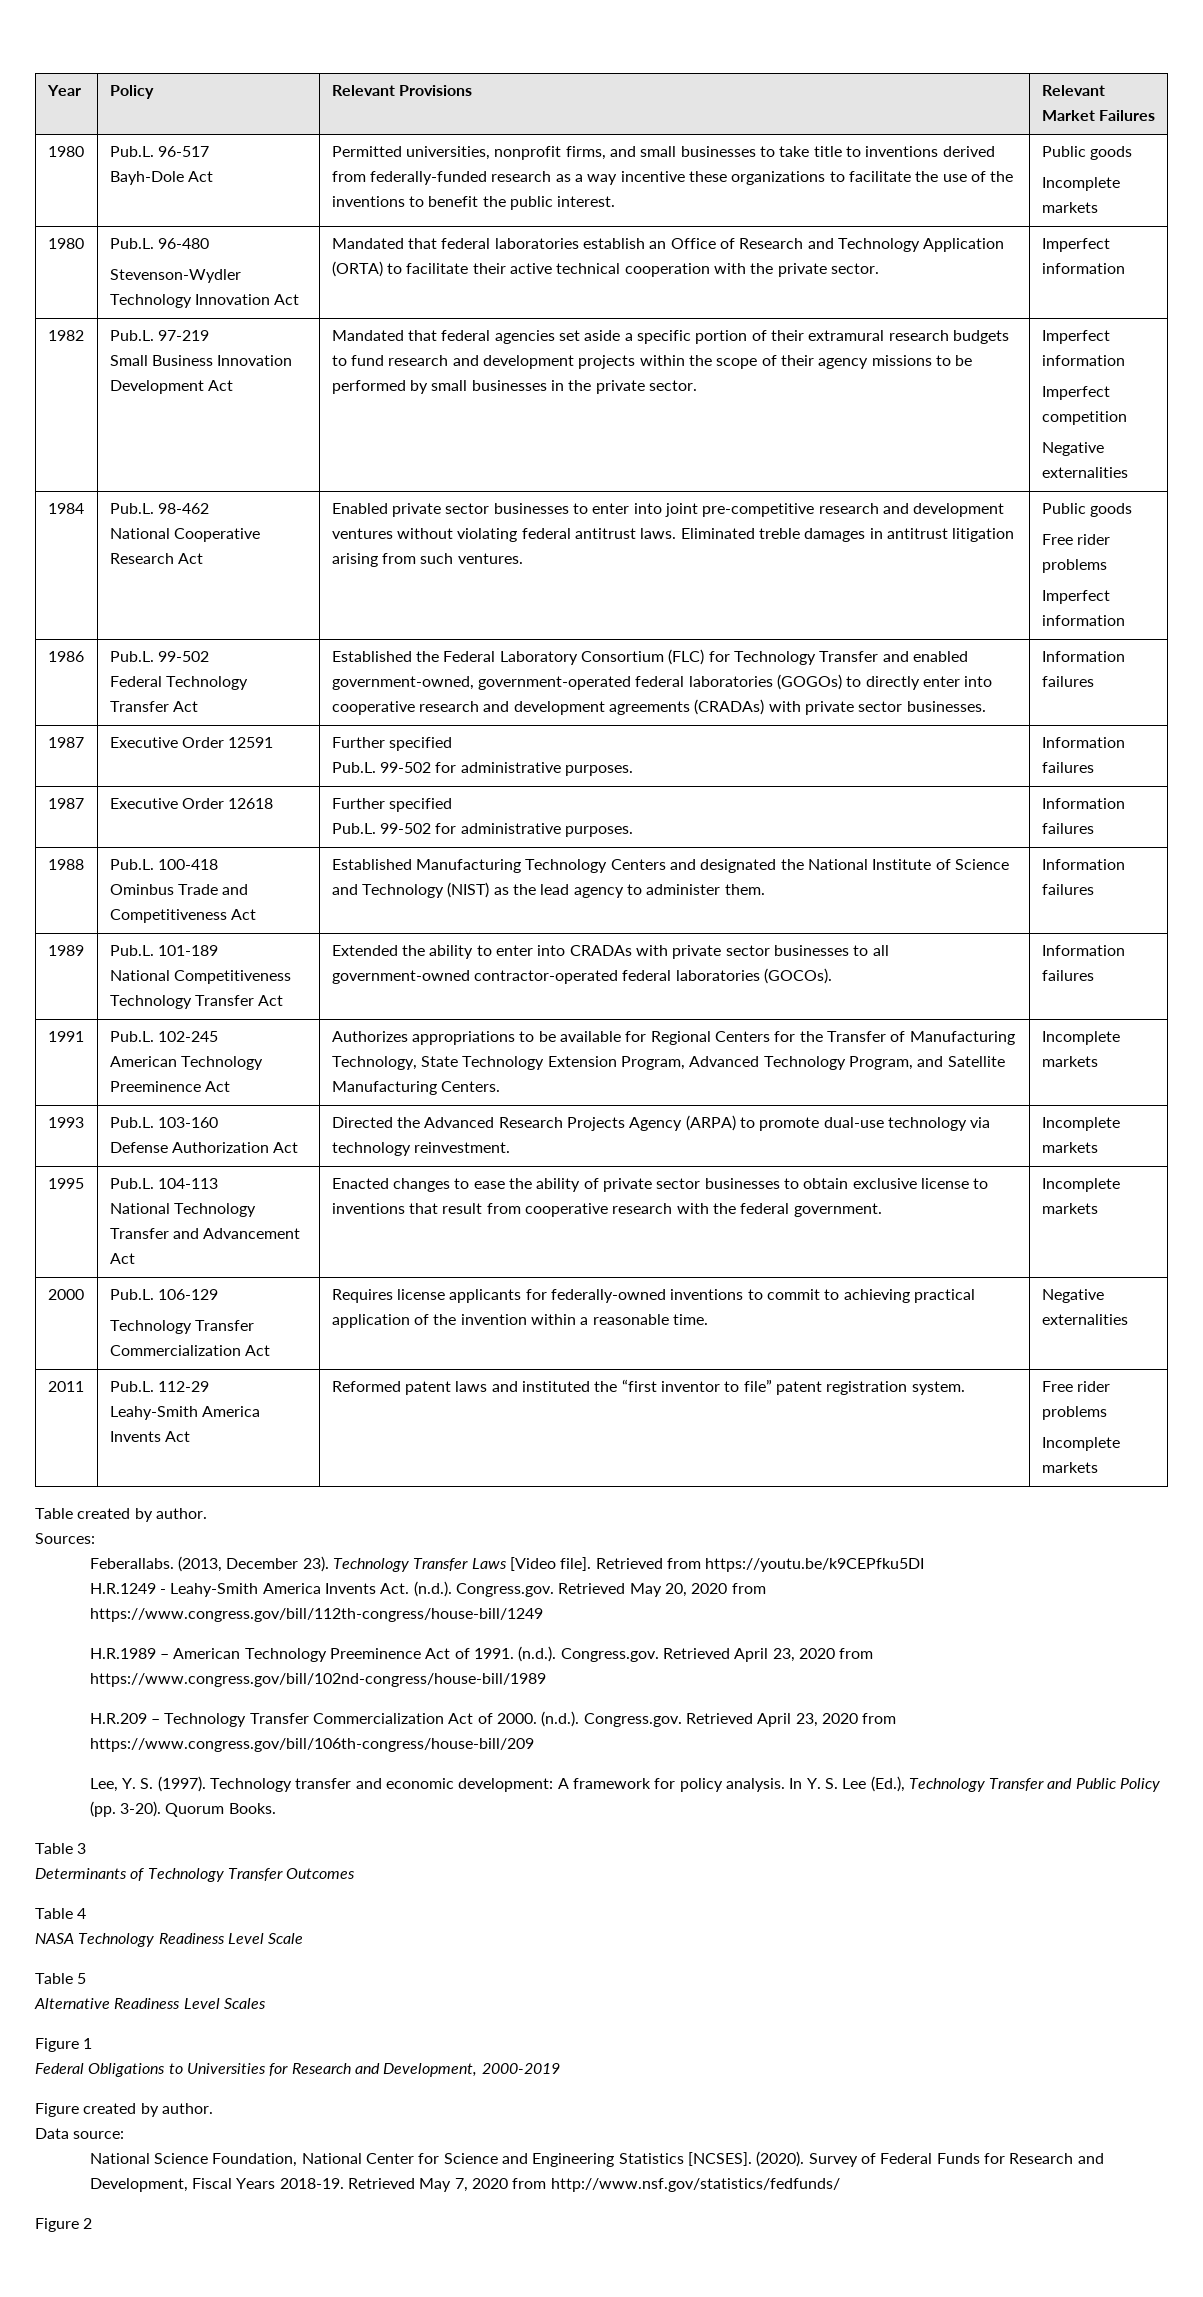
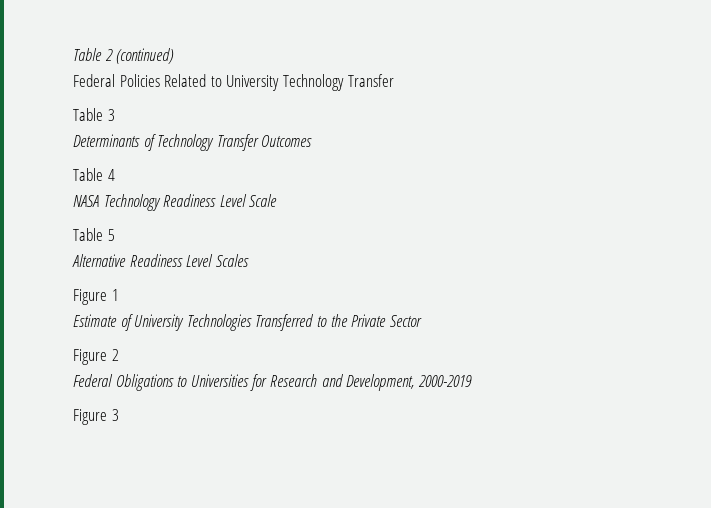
[46,85,81,96] [109,85,154,99] [331,85,473,96] [1041,85,1105,96] [1041,110,1156,121] [47,146,84,157] [109,146,210,157] [109,171,214,185] [331,146,995,160] [331,171,1014,185] [331,196,616,210] [1041,146,1133,160] [1041,177,1120,191] [1041,202,1098,213] [47,238,84,249] [109,238,210,249] [109,269,241,283] [109,294,300,308] [331,238,1005,252] [331,261,879,277] [1041,238,1110,252] [1041,263,1125,274] [47,330,84,341] [109,330,210,341] [109,355,293,366] [109,380,234,394] [331,330,1009,344] [331,355,973,369] [331,380,697,394] [1041,330,1110,344] [1041,355,1125,366] [1041,386,1110,400] [1041,411,1127,425] [1041,442,1104,456] [1041,467,1128,478] [47,503,84,514] [109,503,210,514] [109,528,261,542] [109,553,204,564] [331,503,1005,517] [331,528,1015,542] [331,553,523,567] [1041,503,1133,517] [1041,534,1111,545] [1041,559,1107,573] [1041,590,1110,604] [1041,615,1125,626] [47,651,84,662] [109,651,210,662] [109,676,249,690] [109,701,199,712] [331,649,968,665] [331,674,993,690] [331,699,986,715] [1041,651,1125,662] [1041,676,1094,687] [47,737,84,748] [109,737,274,748] [331,737,453,751] [331,762,634,776] [1041,737,1125,748] [1041,762,1094,773] [47,798,84,809] [109,798,274,809] [331,798,453,812] [331,823,634,837] [1041,798,1125,809] [1041,823,1094,834] [47,859,84,870] [109,859,219,870] [109,884,249,895] [109,909,257,923] [331,859,1009,873] [331,882,765,898] [1041,859,1125,870] [1041,884,1094,895] [47,945,84,956] [109,945,219,956] [109,970,292,984] [109,995,284,1009] [331,945,889,959] [331,968,833,984] [1041,945,1125,956] [1041,970,1094,981] [47,1031,84,1042] [109,1031,219,1042] [109,1056,264,1070] [109,1081,231,1092] [331,1031,1015,1045] [331,1056,1005,1070] [331,1081,501,1095] [1041,1031,1120,1045] [1041,1056,1098,1067] [47,1117,84,1128] [109,1117,219,1128] [109,1142,299,1153] [331,1115,991,1131] [331,1142,511,1156] [1041,1117,1120,1131] [1041,1142,1098,1153] [47,1178,84,1189] [109,1178,219,1189] [109,1203,257,1217] [109,1228,301,1239] [109,1253,135,1264] [331,1178,989,1192] [331,1203,882,1217] [1041,1178,1120,1192] [1041,1203,1098,1214] [47,1289,84,1300] [109,1289,219,1300] [109,1320,255,1334] [109,1345,271,1356] [331,1289,975,1303] [331,1314,708,1328] [1041,1289,1104,1303] [1041,1314,1128,1325] [47,1381,84,1392] [109,1381,210,1392] [109,1406,261,1420] [109,1431,191,1442] [331,1379,965,1395] [1041,1381,1111,1392] [1041,1406,1107,1420] [1041,1437,1120,1451] [1041,1462,1098,1473] [35,1508,207,1522] [35,1533,95,1544] [89,1556,925,1572] [89,1581,766,1597] [89,1608,543,1622] [89,1646,874,1662] [89,1673,546,1687] [89,1711,897,1727] [89,1738,534,1752] [89,1776,1161,1792] [89,1801,276,1817] Year | Policy | Relevant Provisions | Relevant Market Failures // 1980 | Pub.L. 96-517 // Bayh-Dole Act | Permitted universities, nonprofit firms, and small businesses to take title to inventions derived from federally-funded research as a way incentive these organizations to facilitate the use of the inventions to benefit the public interest. | Public goods // Incomplete markets // 1980 | Pub.L. 96-480 // Stevenson-Wydler Technology Innovation Act | Mandated that federal laboratories establish an Office of Research and Technology Application (ORTA) to facilitate their active technical cooperation with the private sector. | Imperfect information // 1982 | Pub.L. 97-219 // Small Business Innovation Development Act | Mandated that federal agencies set aside a specific portion of their extramural research budgets to fund research and development projects within the scope of their agency missions to be performed by small businesses in the private sector. | Imperfect information // Imperfect competition // Negative externalities // 1984 | Pub.L. 98-462 // National Cooperative Research Act | Enabled private sector businesses to enter into joint pre-competitive research and development ventures without violating federal antitrust laws. Eliminated treble damages in antitrust litigation arising from such ventures. | Public goods // Free rider problems // Imperfect information // 1986 | Pub.L. 99-502 // Federal Technology Transfer Act | Established the Federal Laboratory Consortium (FLC) for Technology Transfer and enabled government-owned, government-operated federal laboratories (GOGOs) to directly enter into cooperative research and development agreements (CRADAs) with private sector businesses. | Information failures // 1987 | Executive Order 12591 | Further specified // Pub.L. 99-502 for administrative purposes. | Information failures // 1987 | Executive Order 12618 | Further specified // Pub.L. 99-502 for administrative purposes. | Information failures // 1988 | Pub.L. 100-418 // Ominbus Trade and Competitiveness Act | Established Manufacturing Technology Centers and designated the National Institute of Science and Technology (NIST) as the lead agency to administer them. | Information failures // 1989 | Pub.L. 101-189 // National Competitiveness Technology Transfer Act | Extended the ability to enter into CRADAs with private sector businesses to all government-owned contractor-operated federal laboratories (GOCOs). | Information failures // 1991 | Pub.L. 102-245 // American Technology Preeminence Act | Authorizes appropriations to be available for Regional Centers for the Transfer of Manufacturing Technology, State Technology Extension Program, Advanced Technology Program, and Satellite Manufacturing Centers. | Incomplete markets // 1993 | Pub.L. 103-160 // Defense Authorization Act | Directed the Advanced Research Projects Agency (ARPA) to promote dual-use technology via technology reinvestment. | Incomplete markets // 1995 | Pub.L. 104-113 // National Technology Transfer and Advancement Act | Enacted changes to ease the ability of private sector businesses to obtain exclusive license to inventions that result from cooperative research with the federal government. | Incomplete markets // 2000 | Pub.L. 106-129 // Technology Transfer Commercialization Act | Requires license applicants for federally-owned inventions to commit to achieving practical application of the invention within a reasonable time. | Negative externalities // 2011 | Pub.L. 112-29 // Leahy-Smith America Invents Act | Reformed patent laws and instituted the “first inventor to file” patent registration system. | Free rider problems // Incomplete markets // Table created by author. // Sources: // Feberallabs. (2013, December 23). Technology Transfer Laws [Video file]. Retrieved from https://youtu.be/k9CEPfku5DI // H.R.1249 - Leahy-Smith America Invents Act. (n.d.). Congress.gov. Retrieved May 20, 2020 from https://www.congress.gov/bill/112th-congress/house-bill/1249 // H.R.1989 – American Technology Preeminence Act of 1991. (n.d.). Congress.gov. Retrieved April 23, 2020 from https://www.congress.gov/bill/102nd-congress/house-bill/1989 // H.R.209 – Technology Transfer Commercialization Act of 2000. (n.d.). Congress.gov. Retrieved April 23, 2020 from https://www.congress.gov/bill/106th-congress/house-bill/209 // Lee, Y. S. (1997). Technology transfer and economic development: A framework for policy analysis. In Y. S. Lee (Ed.), Technology Transfer and Public Policy (pp. 3-20). Quorum Books. -> [73,48,175,64] [73,74,394,91] Table 2 (continued) // Federal Policies Related to University Technology Transfer
(93, 2043) none -> [73,314,422,331] [73,349,119,365] // Estimate of University Technologies Transferred to the Private Sector // Figure 2
[83,2103,213,2117] [35,2128,125,2139] [89,2151,1104,2167] [89,2178,840,2192] [35,2218,93,2232] created by author. // Data source: // National Science Foundation, National Center for Science and Engineering Statistics [NCSES]. (2020). Survey of Federal Funds for Research and Development, Fiscal Years 2018-19. Retrieved May 7, 2020 from http://www.nsf.gov/statistics/fedfunds/ // Figure 2 -> [111,409,119,421] 3

